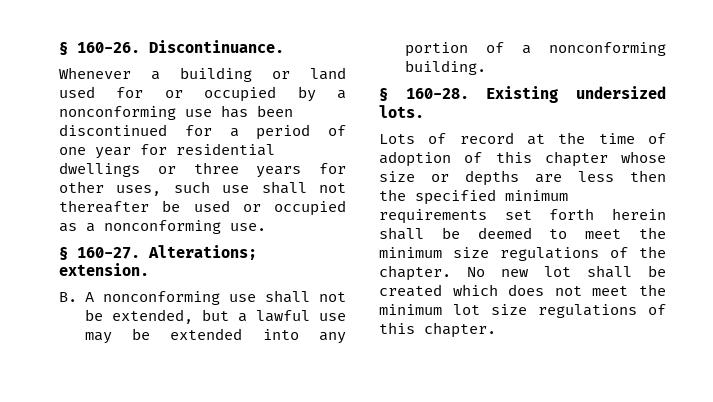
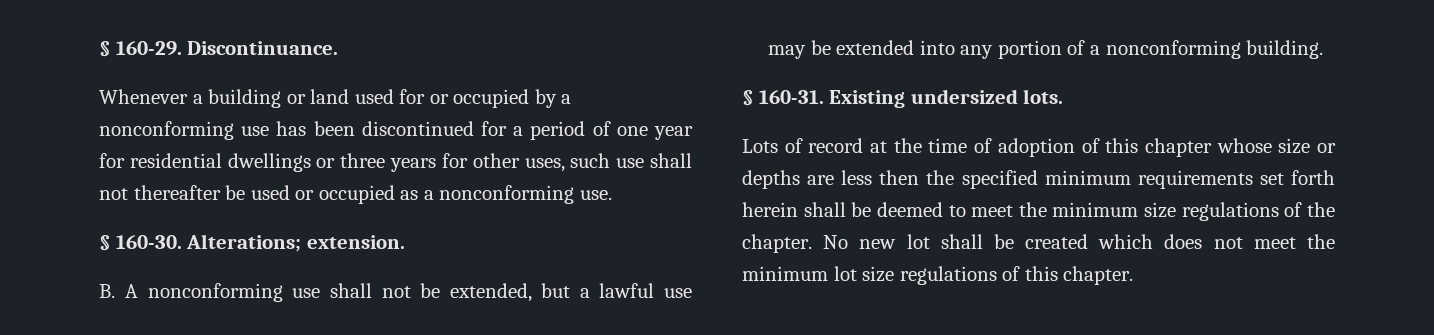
[59,42,140,55] § 160-26. -> [99,41,182,57] § 160-29.
[77,247,140,259] 160-27. -> [115,235,182,249] 160-30.
[405,88,469,99] 160-28. -> [758,90,824,104] 160-31.

